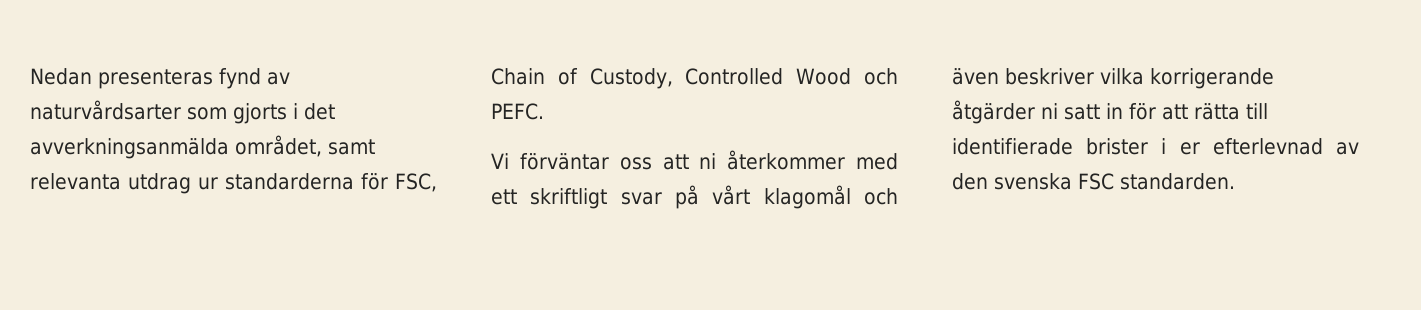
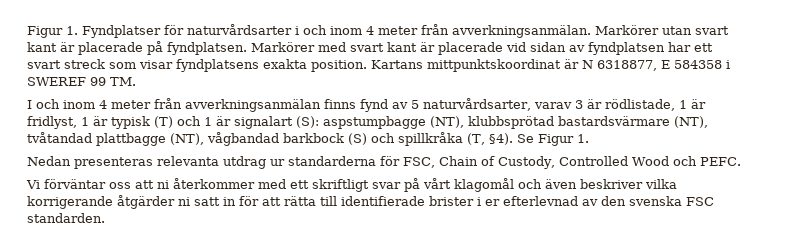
[30,68,290,89] [30,100,335,124] [30,135,375,159] Nedan presenteras fynd av naturvårdsarter som gjorts i det avverkningsanmälda området, samt -> [27,24,729,38] [27,41,713,55] [27,59,730,72] [27,77,136,86] [27,98,706,112] [27,116,708,129] [27,132,589,146] [27,156,153,169] Figur 1. Fyndplatser för naturvårdsarter i och inom 4 meter från avverkningsanmälan. Markörer utan svart kant är placerade på fyndplatsen. Markörer med svart kant är placerade vid sidan av fyndplatsen har ett svart streck som visar fyndplatsens exakta position. Kartans mittpunktskoordinat är N 6318877, E 584358 i SWEREF 99 TM. // I och inom 4 meter från avverkningsanmälan finns fynd av 5 naturvårdsarter, varav 3 är rödlistade, 1 är fridlyst, 1 är typisk (T) och 1 är signalart (S): aspstumpbagge (NT), klubbsprötad bastardsvärmare (NT), tvåtandad plattbagge (NT), vågbandad barkbock (S) och spillkråka (T, §4). Se Figur 1. // Nedan presenteras

